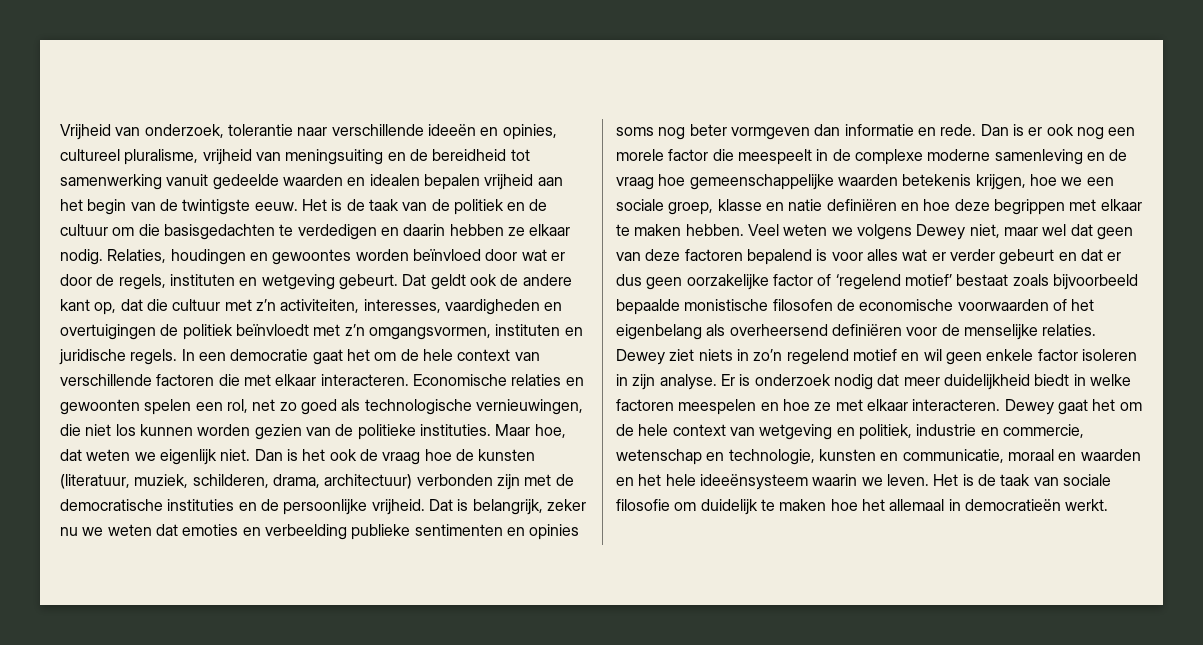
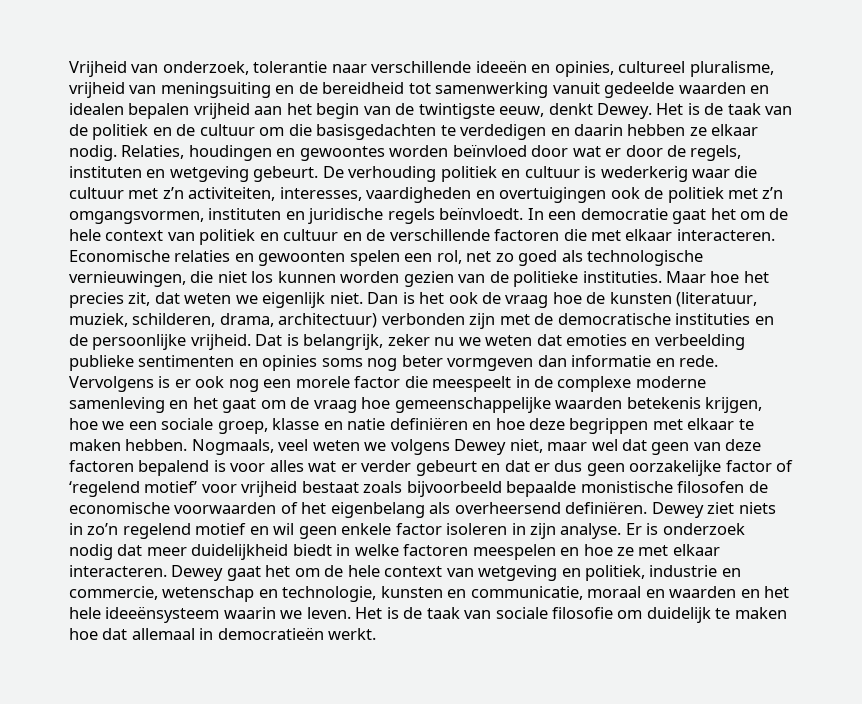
[254,202,298,211] eeuw. -> [499,103,653,119] eeuw, denkt Dewey.
[402,274,572,290] [60,299,143,315] Dat geldt ook de andere kant op, dat -> [322,166,731,182] De verhouding politiek en cultuur is wederkerig waar
[160,324,309,340] de politiek beïnvloedt -> [610,187,724,203] ook de politiek
[130,349,178,365] regels. -> [387,207,524,224] regels beïnvloedt.
(540, 356) none -> [199,229,386,245] politiek en cultuur en de
[534,424,566,438] hoe, -> [710,271,769,283] [69,292,151,308] hoe het precies zit,
[980,124,1009,136] Dan -> [69,376,154,392] Vervolgens
(1105, 156) none -> [192,397,286,413] het gaat om
[747,224,779,236] Veel -> [191,439,309,455] Nogmaals, veel
(952, 280) none -> [201,481,298,497] voor vrijheid
[831,324,1097,340] definiëren voor de menselijke relaties. -> [565,501,648,514] definiëren.
[861,499,885,511] het -> [102,628,128,640] dat

